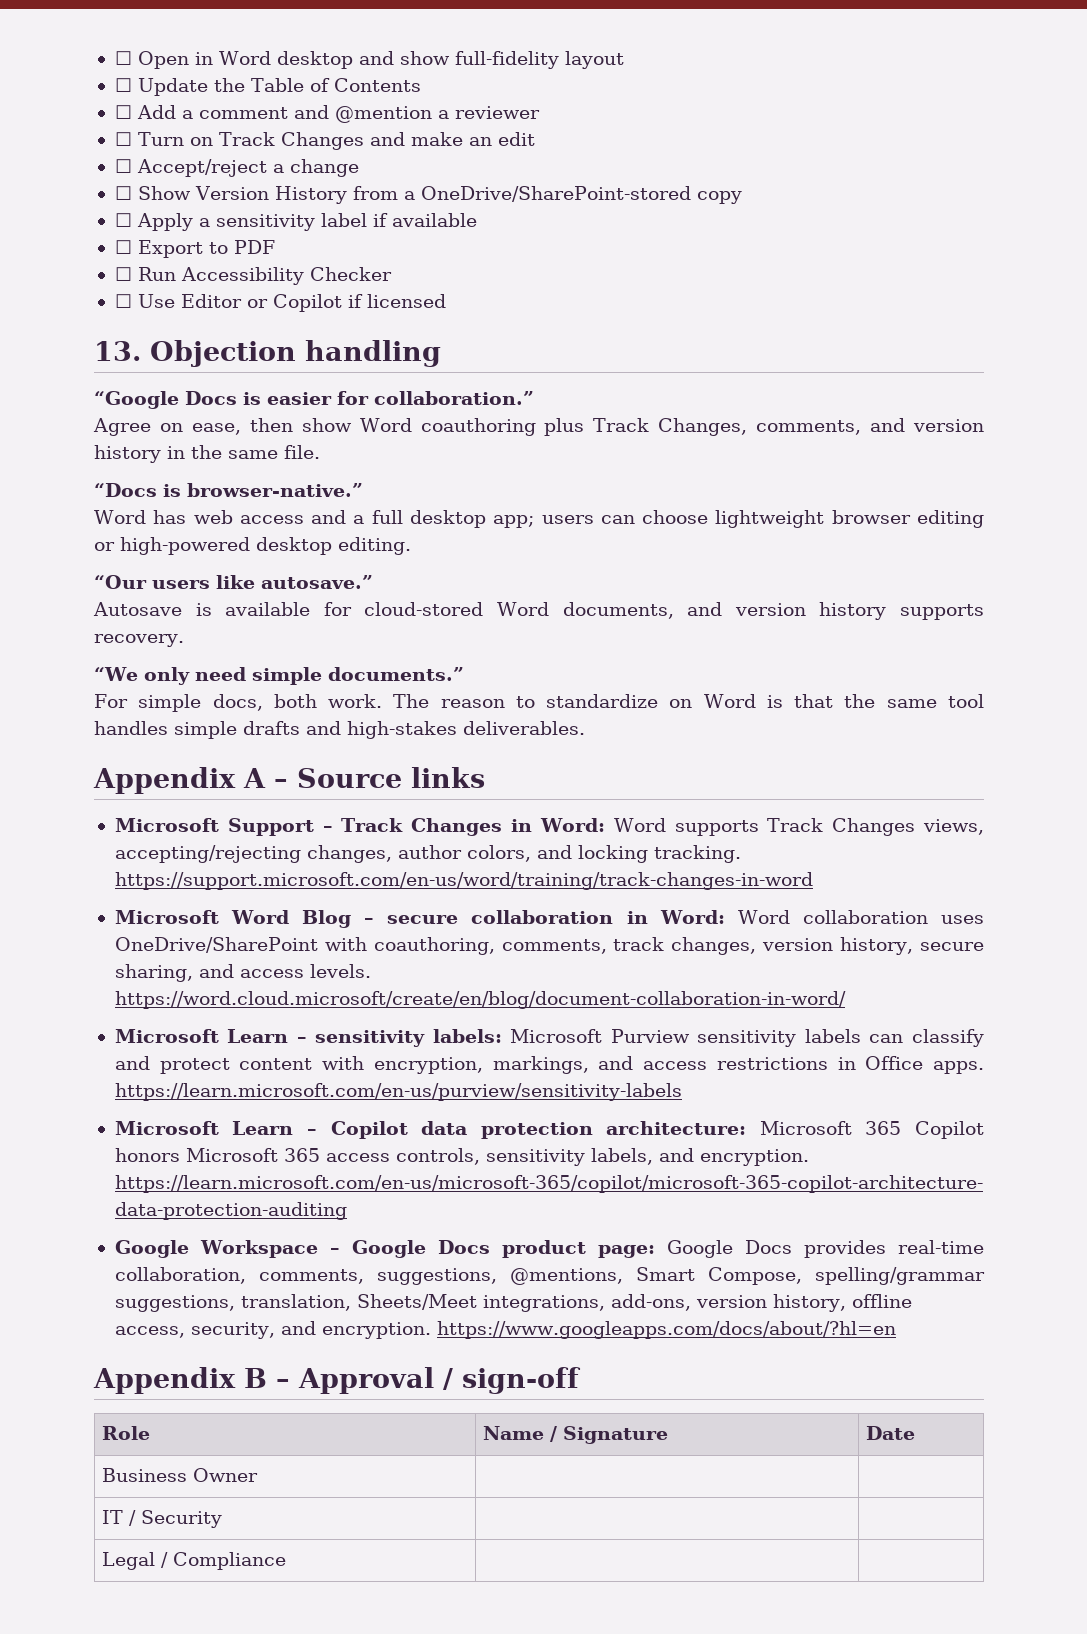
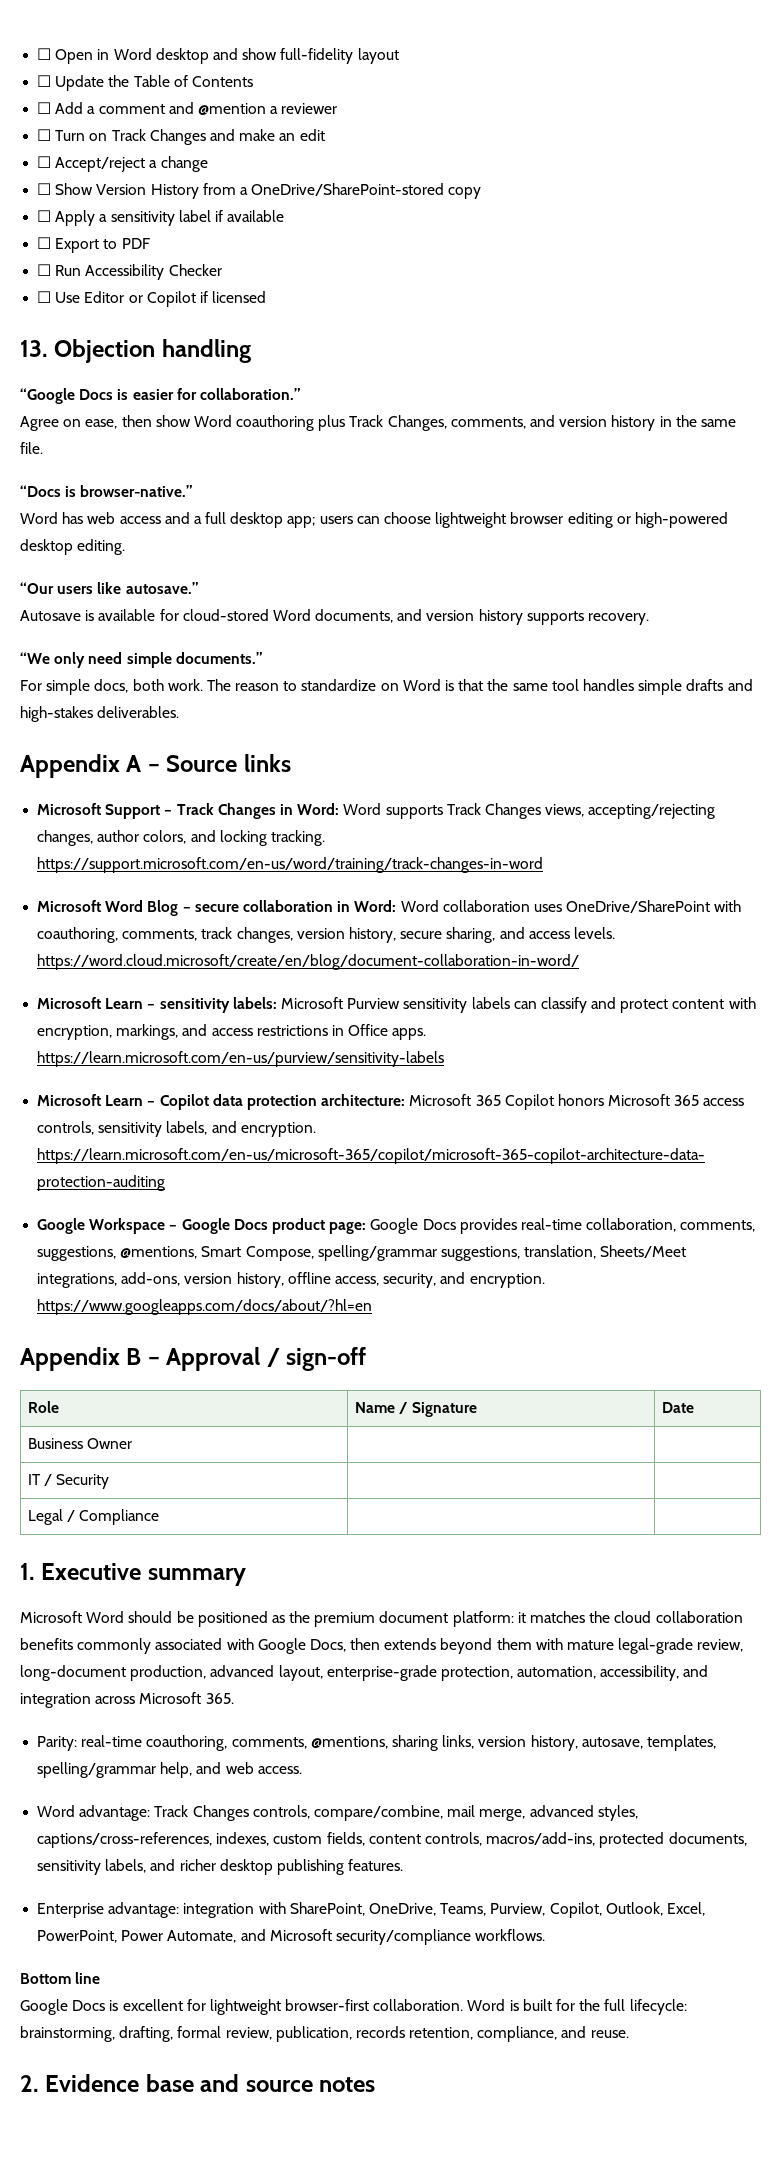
(286, 1561) none -> [20,1563,246,1586] [20,1611,743,1627] [20,1638,744,1654] [20,1665,709,1681] [20,1692,234,1708] [37,1735,716,1751] [37,1762,302,1778] [37,1805,638,1821] [37,1832,747,1848] [37,1859,404,1875] [37,1902,705,1918] [37,1929,546,1945] [20,1972,101,1984] [20,1999,687,2015] [20,2026,629,2042] [20,2074,376,2092] // 1. Executive summary // Microsoft Word should be positioned as the premium document platform: it matches the cloud collaboration benefits commonly associated with Google Docs, then extends beyond them with mature legal-grade review, long-document production, advanced layout, enterprise-grade protection, automation, accessibility, and integration across Microsoft 365. // Parity: real-time coauthoring, comments, @mentions, sharing links, version history, autosave, templates, spelling/grammar help, and web access. // Word advantage: Track Changes controls, compare/combine, mail merge, advanced styles, captions/cross-references, indexes, custom fields, content controls, macros/add-ins, protected documents, sensitivity labels, and richer desktop publishing features. // Enterprise advantage: integration with SharePoint, OneDrive, Teams, Purview, Copilot, Outlook, Excel, PowerPoint, Power Automate, and Microsoft security/compliance workflows. // Bottom line // Google Docs is excellent for lightweight browser-first collaboration. Word is built for the full lifecycle: brainstorming, drafting, formal review, publication, records retention, compliance, and reuse. // 2. Evidence base and source notes

